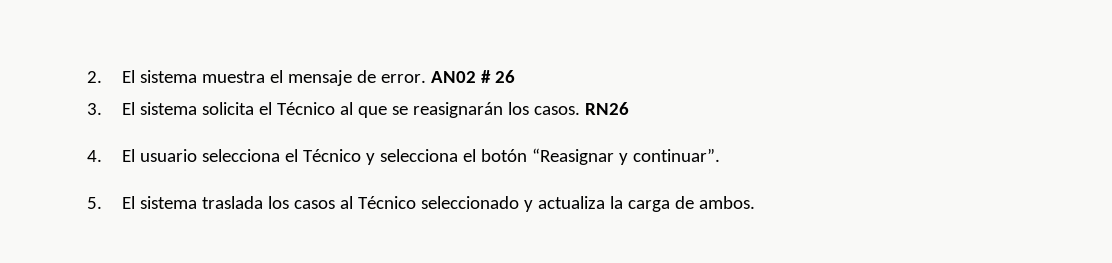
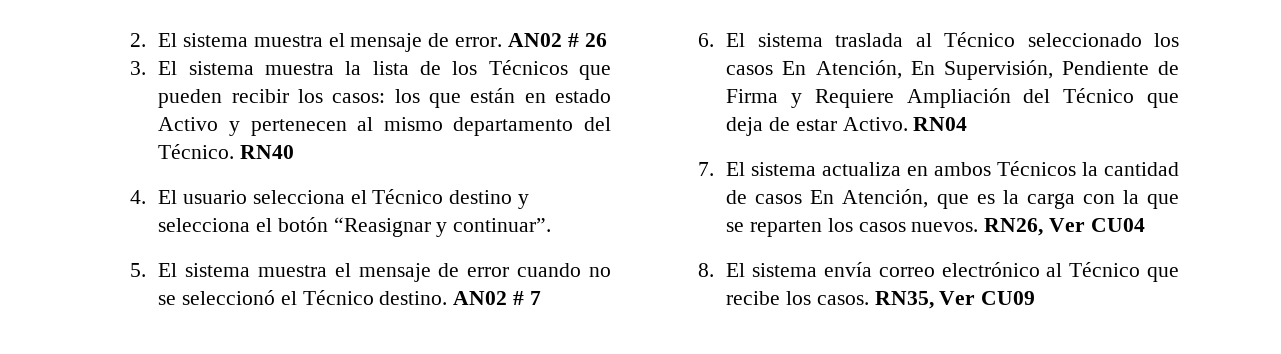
[201,102,629,118] solicita el Técnico al que se reasignarán los casos. RN26 -> [264,60,611,80] [158,88,611,108] [158,117,611,136] [158,144,295,159] muestra la lista de los Técnicos que pueden recibir los casos: los que están en estado Activo y pertenecen al mismo departamento del Técnico. RN40
(361, 155) none -> [449,190,513,204] destino
[201,196,755,212] traslada los casos al Técnico seleccionado y actualiza la carga de ambos. -> [257,263,611,282] [158,290,541,305] [698,32,1179,47] [726,60,1179,80] [726,88,1179,108] [726,117,968,136] [698,161,1179,176] [726,189,1179,209] [726,218,1145,237] [698,262,1179,282] [726,291,1036,309] muestra el mensaje de error cuando no se seleccionó el Técnico destino. AN02 # 7 // 6. El sistema traslada al Técnico seleccionado los casos En Atención, En Supervisión, Pendiente de Firma y Requiere Ampliación del Técnico que deja de estar Activo. RN04 // 7. El sistema actualiza en ambos Técnicos la cantidad de casos En Atención, que es la carga con la que se reparten los casos nuevos. RN26, Ver CU04 // 8. El sistema envía correo electrónico al Técnico que recibe los casos. RN35, Ver CU09

